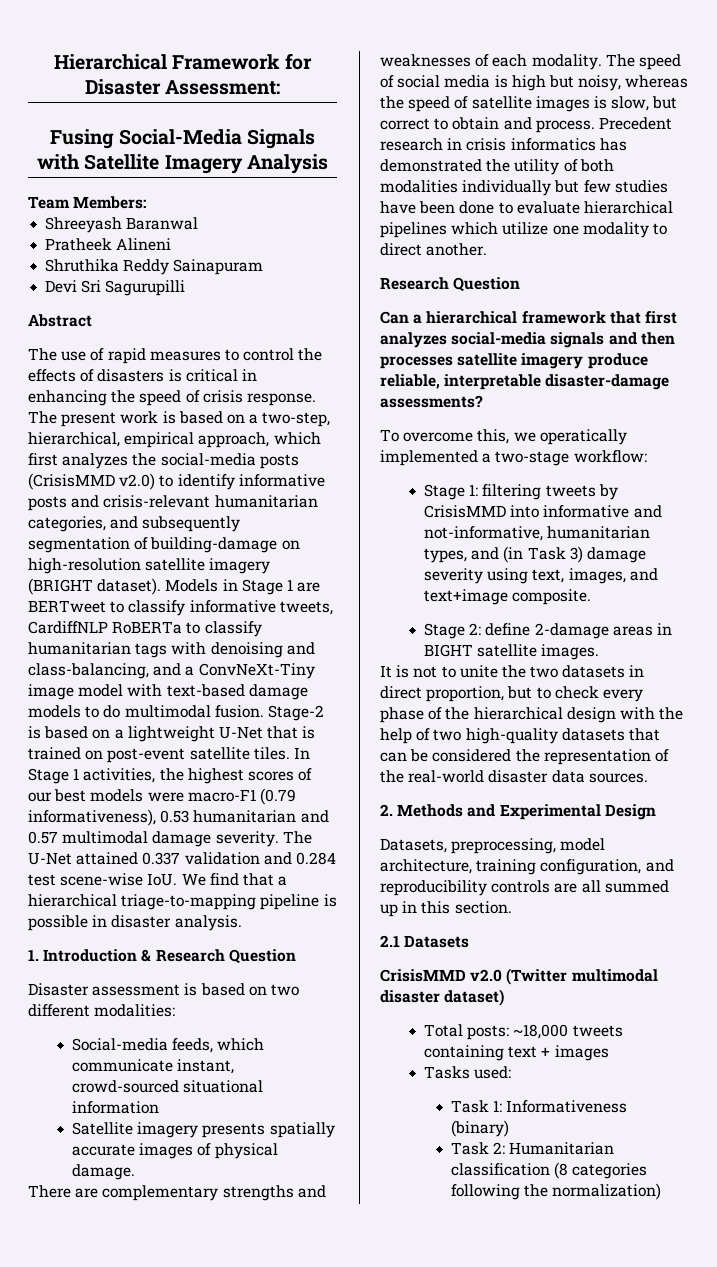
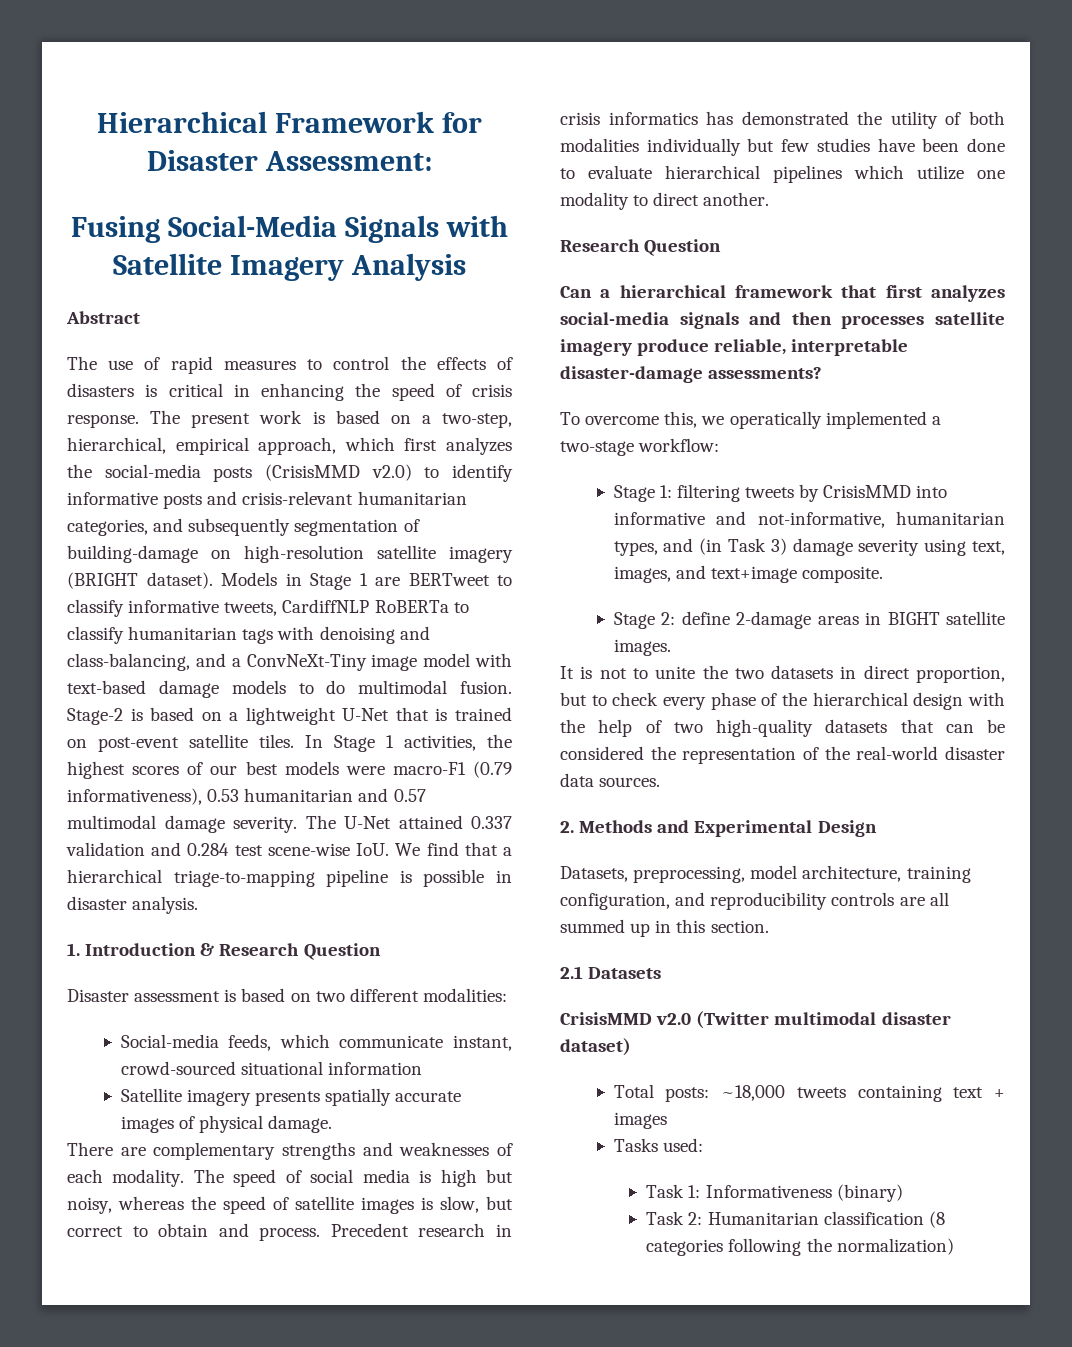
[28,196,147,209] [45,217,199,233] [45,238,172,251] [45,259,264,275] [45,280,186,296] // Team Members: // Shreeyash Baranwal // Pratheek Alineni // Shruthika Reddy Sainapuram // Devi Sri Sagurupilli -> (466, 267) none

